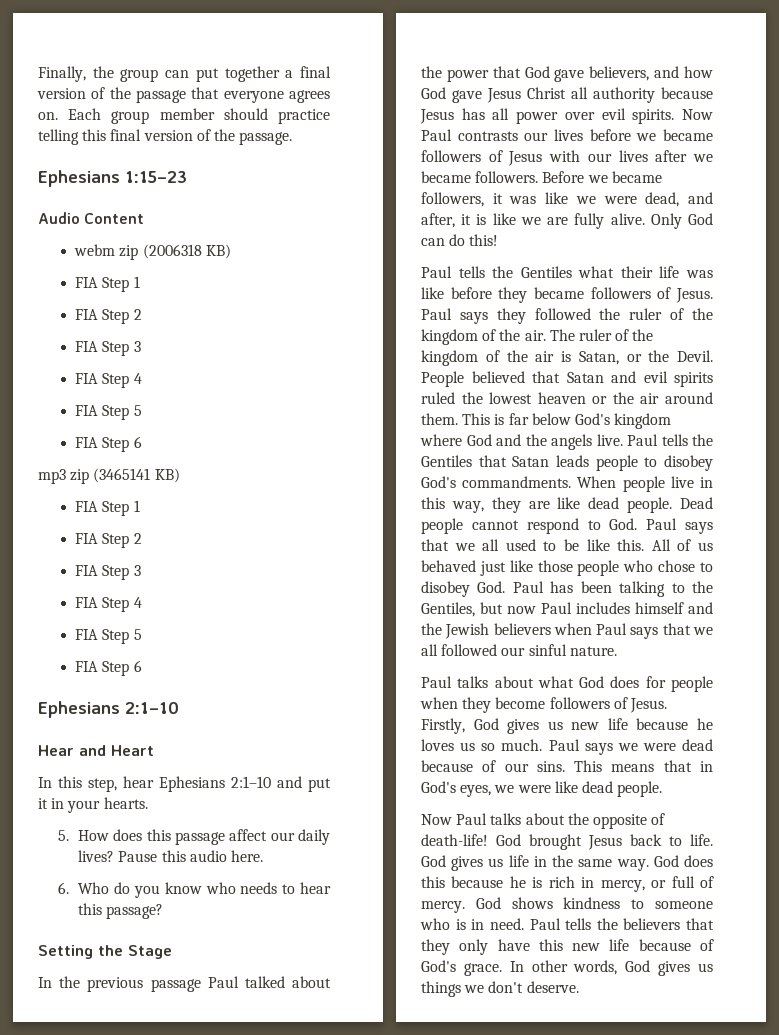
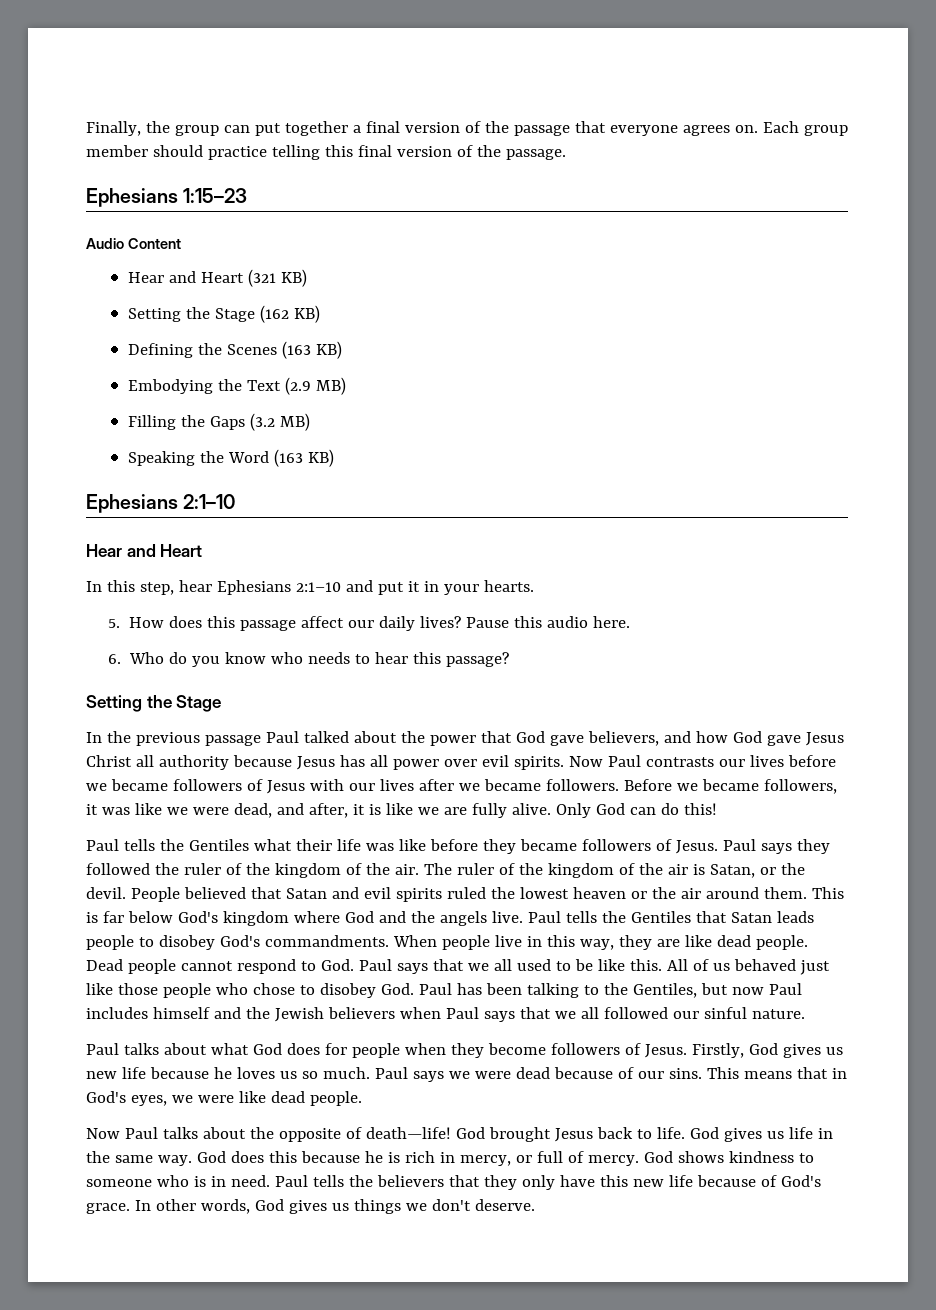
[74,244,231,260] [75,276,140,292] [75,309,142,324] [75,341,141,356] [75,373,142,388] [75,405,142,420] [75,436,142,452] [38,468,180,484] [75,500,140,516] [75,533,142,548] [75,565,141,580] [75,597,142,612] [75,629,142,644] [75,660,142,676] webm zip (2006318 KB) // FIA Step 1 // FIA Step 2 // FIA Step 3 // FIA Step 4 // FIA Step 5 // FIA Step 6 // mp3 zip (3465141 KB) // FIA Step 1 // FIA Step 2 // FIA Step 3 // FIA Step 4 // FIA Step 5 // FIA Step 6 -> [127,269,307,287] [127,305,320,323] [127,341,342,359] [127,377,346,395] [127,413,310,431] [127,449,334,467] Hear and Heart (321 KB) // Setting the Stage (162 KB) // Defining the Scenes (163 KB) // Embodying the Text (2.9 MB) // Filling the Gaps (3.2 MB) // Speaking the Word (163 KB)
[677,350,713,362] Devil. -> [86,887,126,899] devil.
[421,834,488,846] death-life! -> [365,1127,451,1139] death—life!

